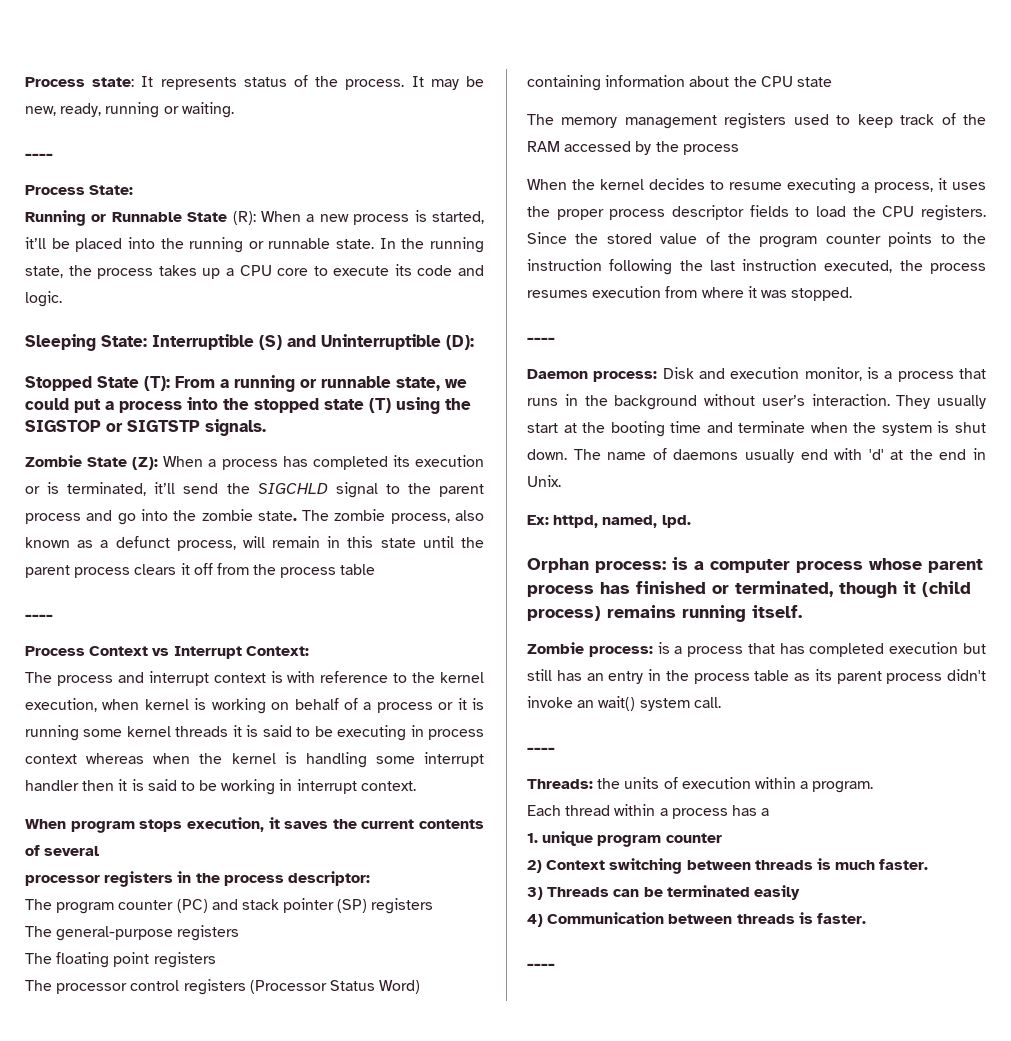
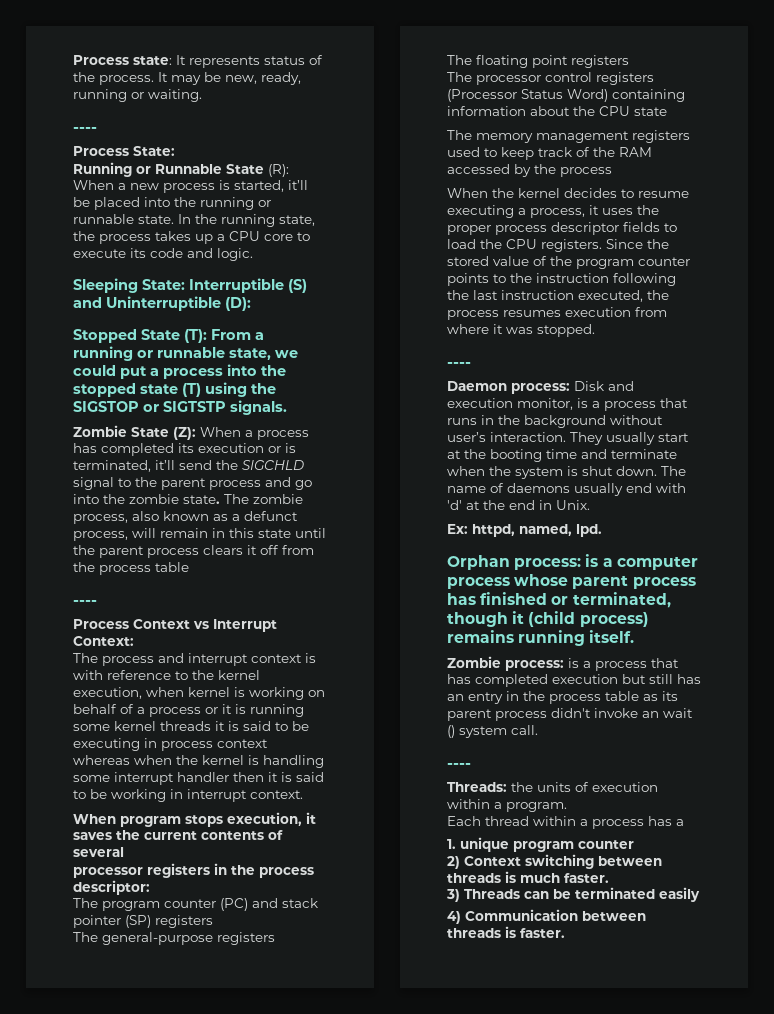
[598,696,636,711] wait() -> [663,708,693,718] [447,725,455,738] wait ()
[527,963,555,969] // ---- -> (565, 933) none

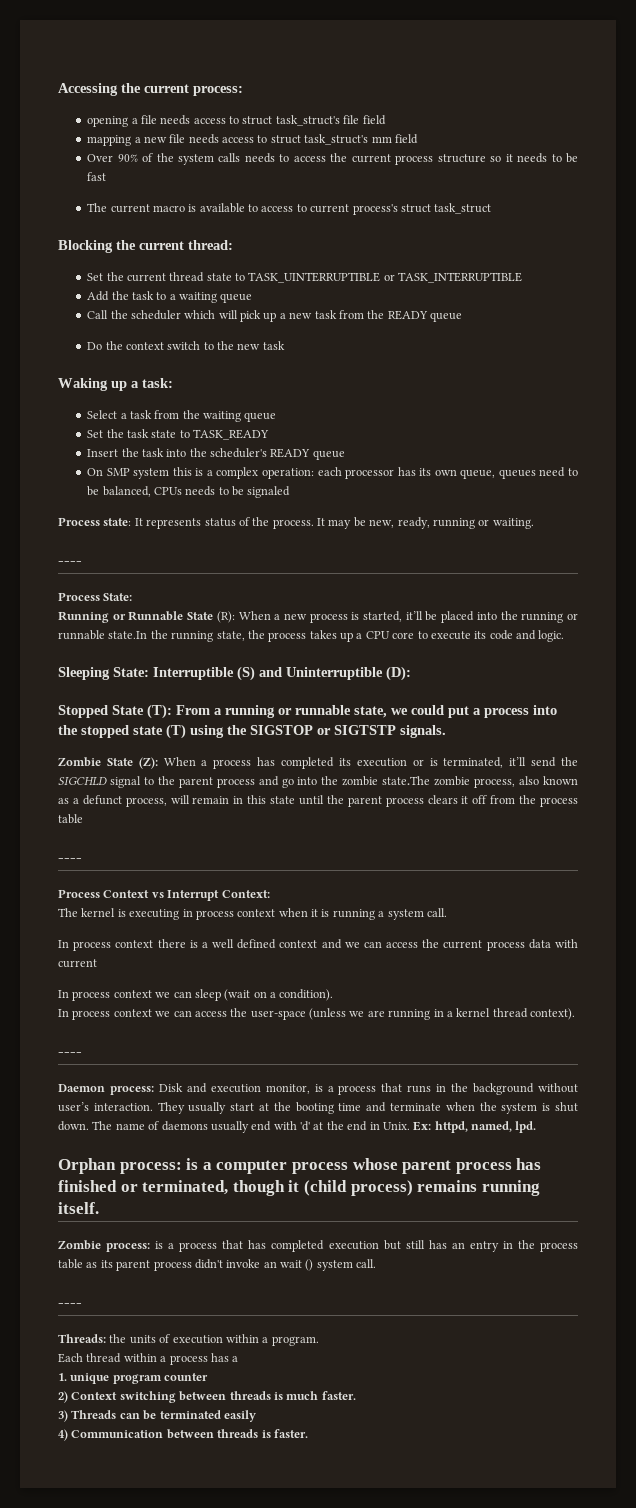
(73, 60) none -> [58,83,243,96] [87,115,386,127] [87,134,418,146] [87,153,578,165] [87,172,107,181] [87,203,492,215] [58,240,233,253] [87,272,523,283] [87,291,253,303] [87,310,463,322] [87,341,285,350] [58,378,173,391] [87,410,277,422] [87,429,270,440] [87,448,345,460] [87,467,579,479] [87,486,291,498] Accessing the current process: // opening a file needs access to struct task_struct's file field // mapping a new file needs access to struct task_struct's mm field // Over 90% of the system calls needs to access the current process structure so it needs to be fast // The current macro is available to access to current process's struct task_struct // Blocking the current thread: // Set the current thread state to TASK_UINTERRUPTIBLE or TASK_INTERRUPTIBLE // Add the task to a waiting queue // Call the scheduler which will pick up a new task from the READY queue // Do the context switch to the new task // Waking up a task: // Select a task from the waiting queue // Set the task state to TASK_READY // Insert the task into the scheduler's READY queue // On SMP system this is a complex operation: each processor has its own queue, queues need to be balanced, CPUs needs to be signaled //
[138,214,191,224] state. In -> [108,631,148,639] state.In
[183,494,249,504] state. The -> [382,776,431,785] state.The
[102,653,316,666] [73,670,260,680] [73,687,325,700] [73,704,304,717] [73,721,309,731] [73,738,268,751] [73,755,324,768] [73,772,324,785] [73,789,303,802] [73,812,316,827] [73,830,283,840] [73,847,124,857] [73,863,314,878] [73,880,150,895] [73,898,318,911] [73,915,213,928] [73,932,275,945] [447,55,629,68] [447,72,654,85] [447,89,685,102] [447,106,667,116] [447,130,690,143] [447,147,652,160] [447,164,612,177] [447,188,689,198] [447,205,659,218] [447,222,677,235] [447,239,669,252] [447,256,690,269] [447,273,676,286] [447,290,669,302] [447,307,667,320] [447,324,595,337] process and interrupt context is with reference to the kernel execution, when kernel is working on behalf of a process or it is running some kernel threads it is said to be executing in process context whereas when the kernel is handling some interrupt handler then it is said to be working in interrupt context. // When program stops execution, it saves the current contents of several // processor registers in the process descriptor: // The program counter (PC) and stack pointer (SP) registers // The general-purpose registers // The floating point registers // The processor control registers (Processor Status Word) containing information about the CPU state // The memory management registers used to keep track of the RAM accessed by the process // When the kernel decides to resume executing a process, it uses the proper process descriptor fields to load the CPU registers. Since the stored value of the program counter points to the instruction following the last instruction executed, the process resumes execution from where it was stopped. -> [81,908,447,920] [58,939,579,951] [58,959,97,968] [58,989,334,1001] [58,1008,575,1020] kernel is executing in process context when it is running a system call. // In process context there is a well defined context and we can access the current process data with current // In process context we can sleep (wait on a condition). // In process context we can access the user-space (unless we are running in a kernel thread context).
(590, 505) // -> (410, 1126) none

